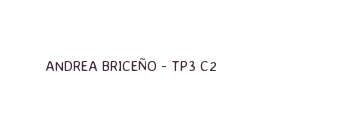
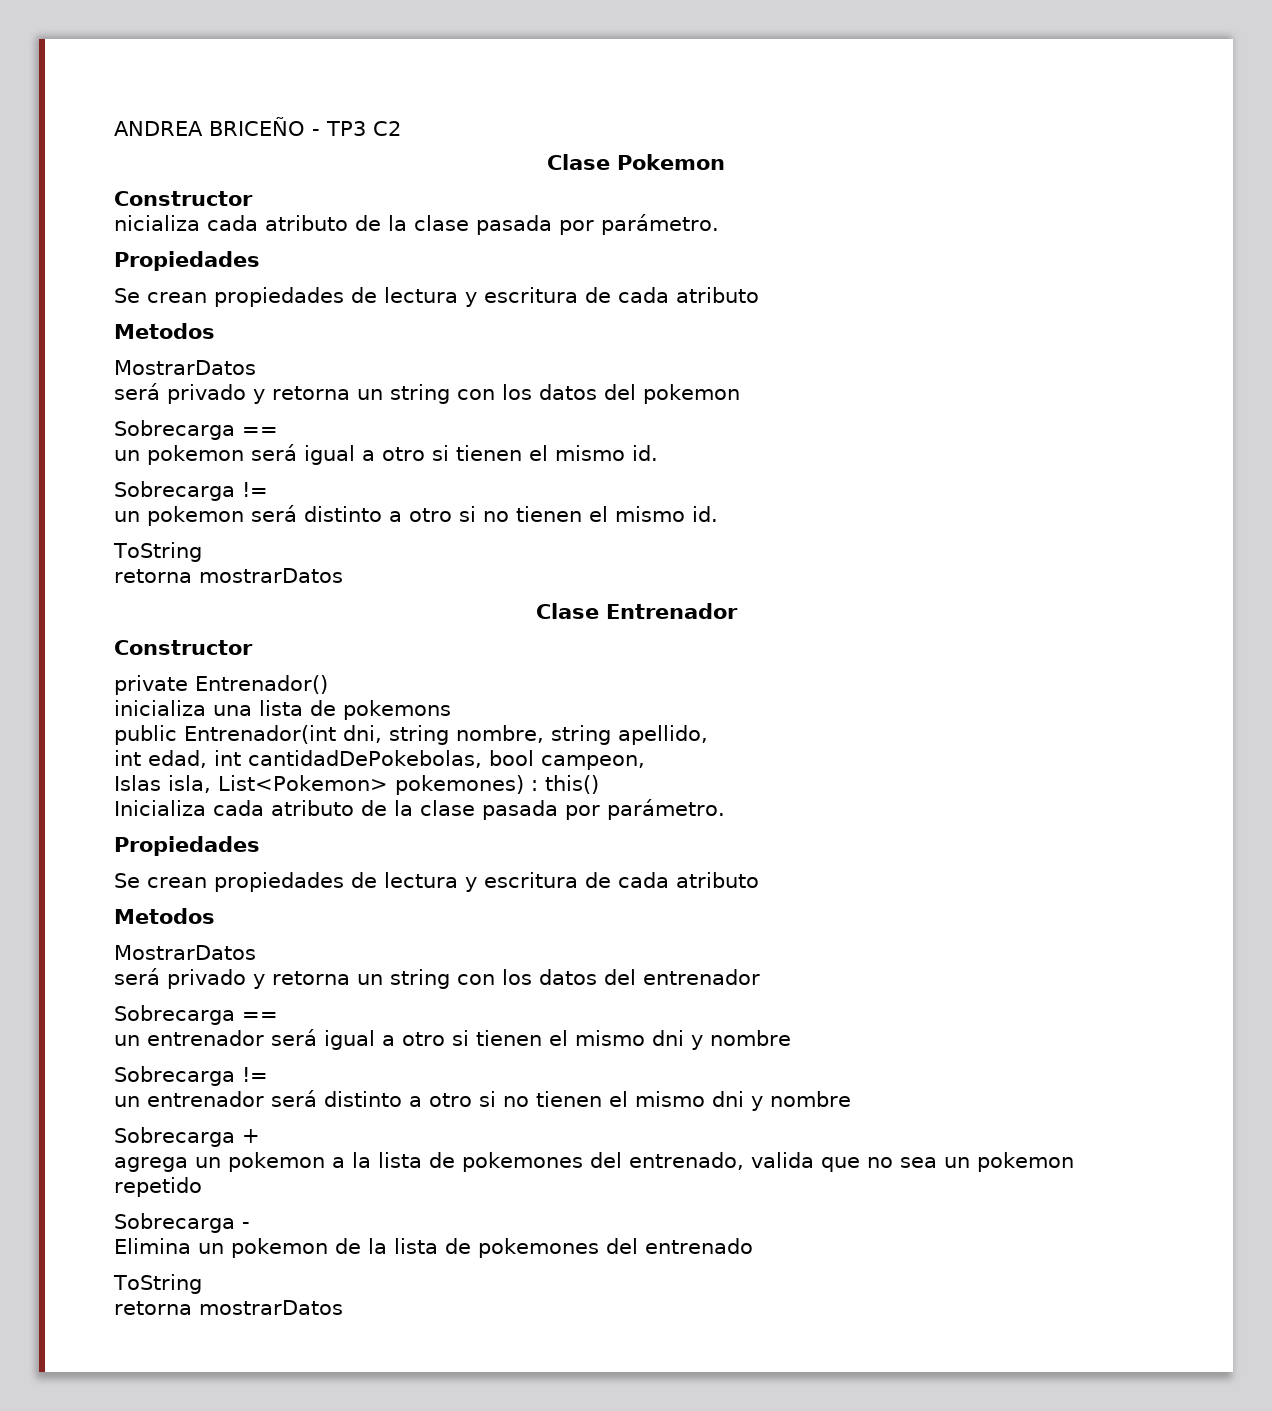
(217, 66) none -> [547,154,725,170] [114,191,253,206] [114,214,719,235] [114,251,260,271] [114,287,759,307] [114,323,215,339] [114,360,256,375] [114,383,740,404] [114,420,278,440] [114,444,658,465] [114,481,268,501] [114,505,718,526] [113,542,202,562] [114,568,343,583] [535,603,738,619] [114,640,253,655] [114,675,328,695] [114,700,451,720] [114,725,708,745] [114,750,645,770] [114,775,599,795] [114,799,725,820] [114,836,260,856] [114,872,759,892] [114,908,215,924] [114,945,256,960] [114,968,760,989] [114,1005,278,1025] [114,1029,791,1050] [114,1066,268,1086] [114,1090,851,1111] [114,1127,260,1147] [114,1152,1074,1172] [114,1177,202,1197] [114,1213,250,1233] [114,1238,753,1258] [113,1274,202,1294] [114,1300,343,1315] // Clase Pokemon // Constructor // nicializa cada atributo de la clase pasada por parámetro. // Propiedades // Se crean propiedades de lectura y escritura de cada atributo // Metodos // MostrarDatos // será privado y retorna un string con los datos del pokemon // Sobrecarga == // un pokemon será igual a otro si tienen el mismo id. // Sobrecarga != // un pokemon será distinto a otro si no tienen el mismo id. // ToString // retorna mostrarDatos // Clase Entrenador // Constructor // private Entrenador() // inicializa una lista de pokemons // public Entrenador(int dni, string nombre, string apellido, // int edad, int cantidadDePokebolas, bool campeon, // Islas isla, List<Pokemon> pokemones) : this() // Inicializa cada atributo de la clase pasada por parámetro. // Propiedades // Se crean propiedades de lectura y escritura de cada atributo // Metodos // MostrarDatos // será privado y retorna un string con los datos del entrenador // Sobrecarga == // un entrenador será igual a otro si tienen el mismo dni y nombre // Sobrecarga != // un entrenador será distinto a otro si no tienen el mismo dni y nombre // Sobrecarga + // agrega un pokemon a la lista de pokemones del entrenado, valida que no sea un pokemon repetido // Sobrecarga - // Elimina un pokemon de la lista de pokemones del entrenado // ToString // retorna mostrarDatos

